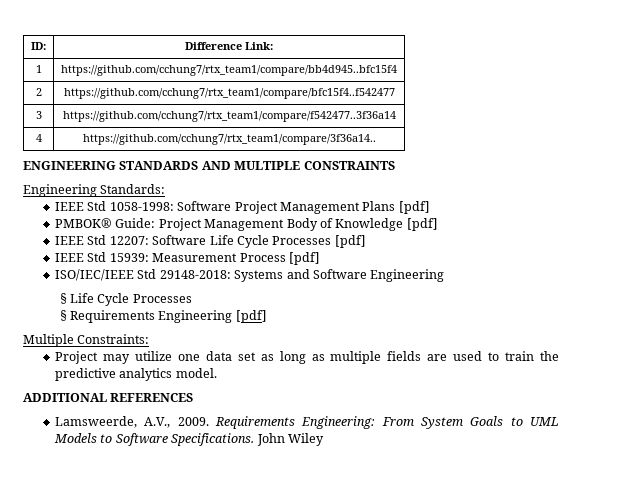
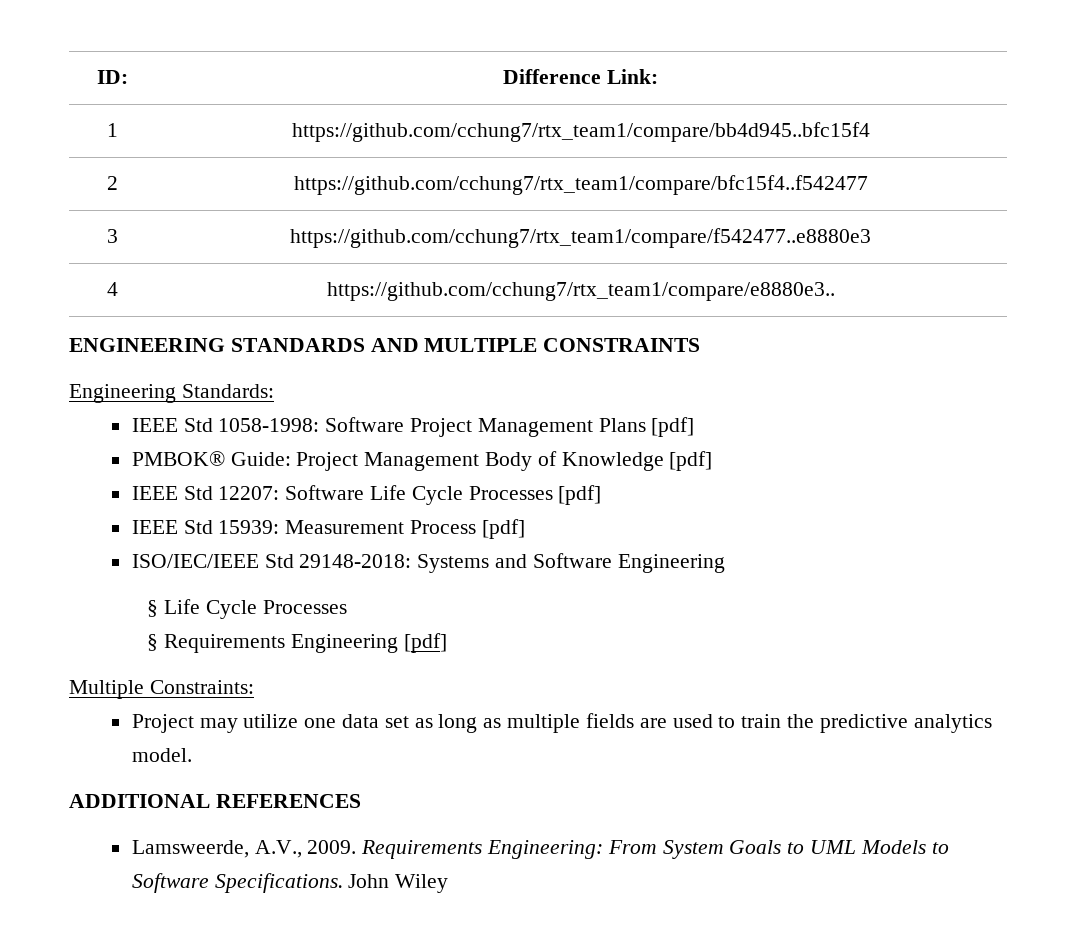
[62,111,396,122] https://github.com/cchung7/rtx_team1/compare/f542477..3f36a14 -> [290,228,871,248] https://github.com/cchung7/rtx_team1/compare/f542477..e8880e3
[82,134,376,145] https://github.com/cchung7/rtx_team1/compare/3f36a14.. -> [326,282,835,301] https://github.com/cchung7/rtx_team1/compare/e8880e3..

